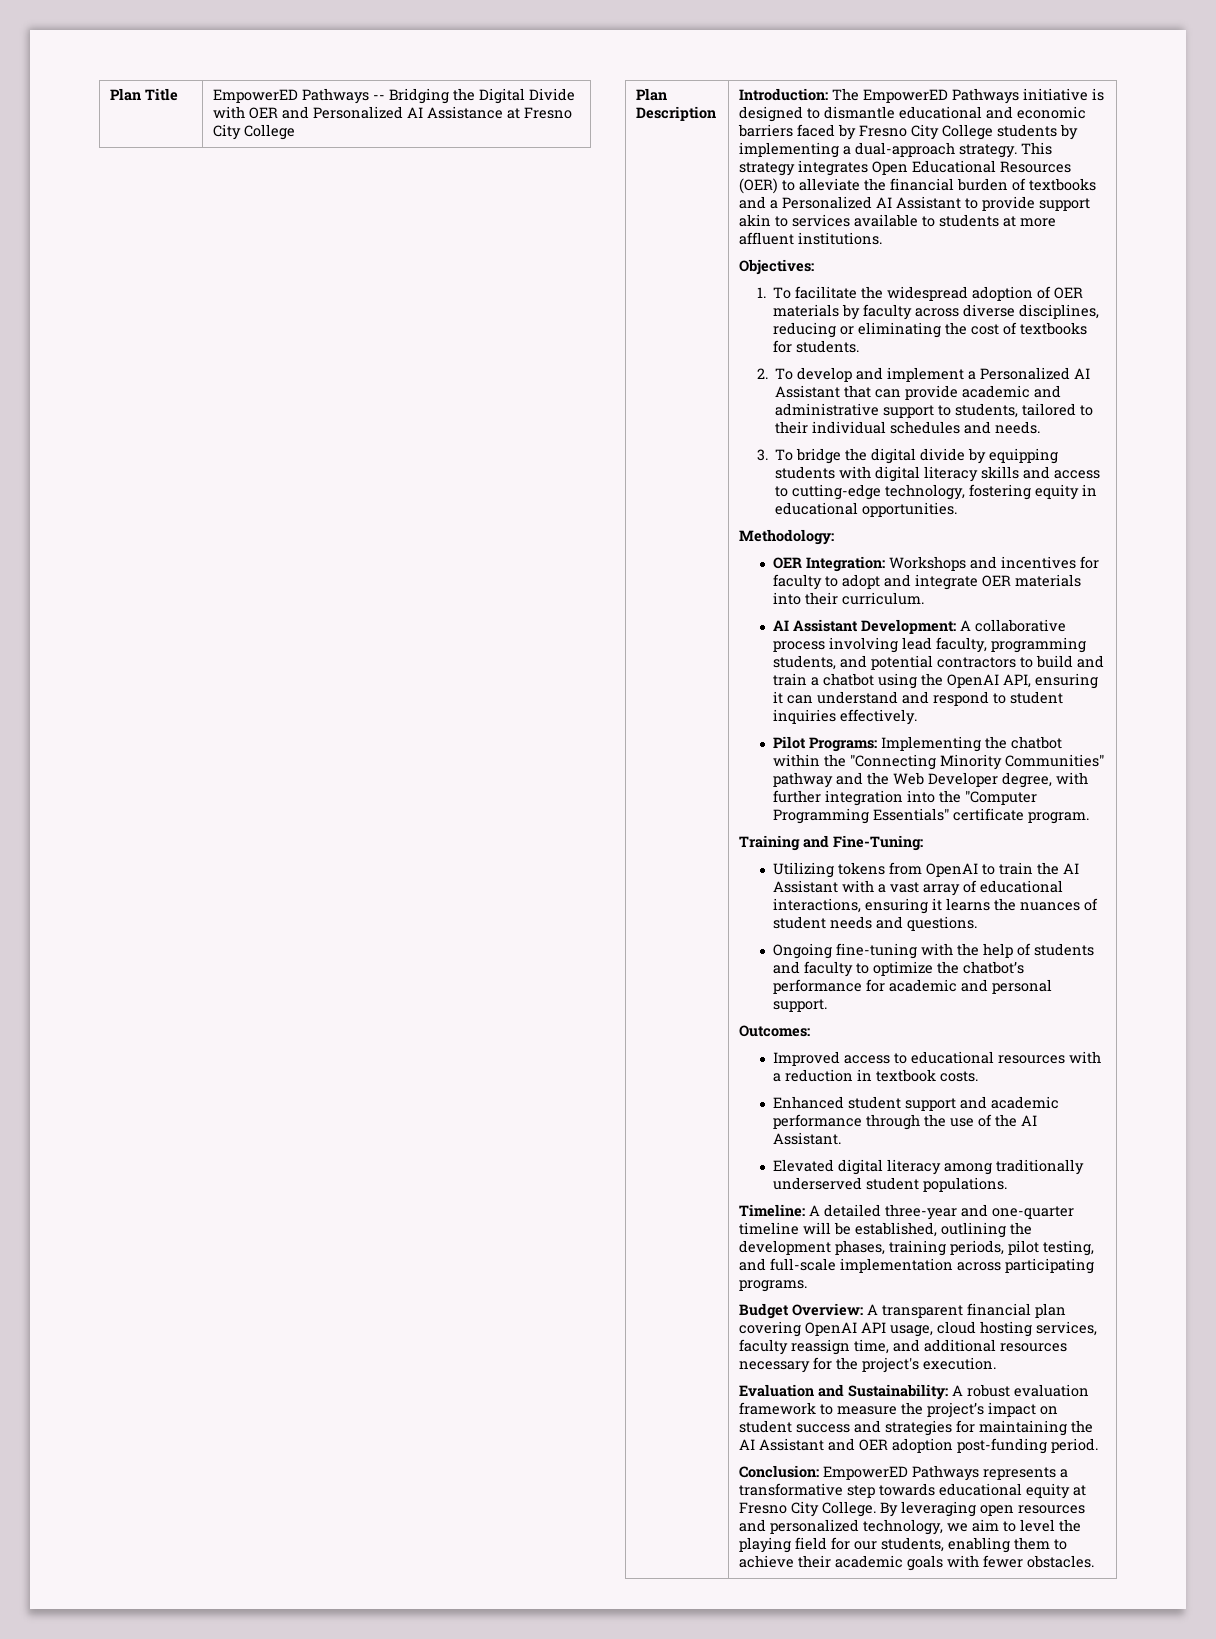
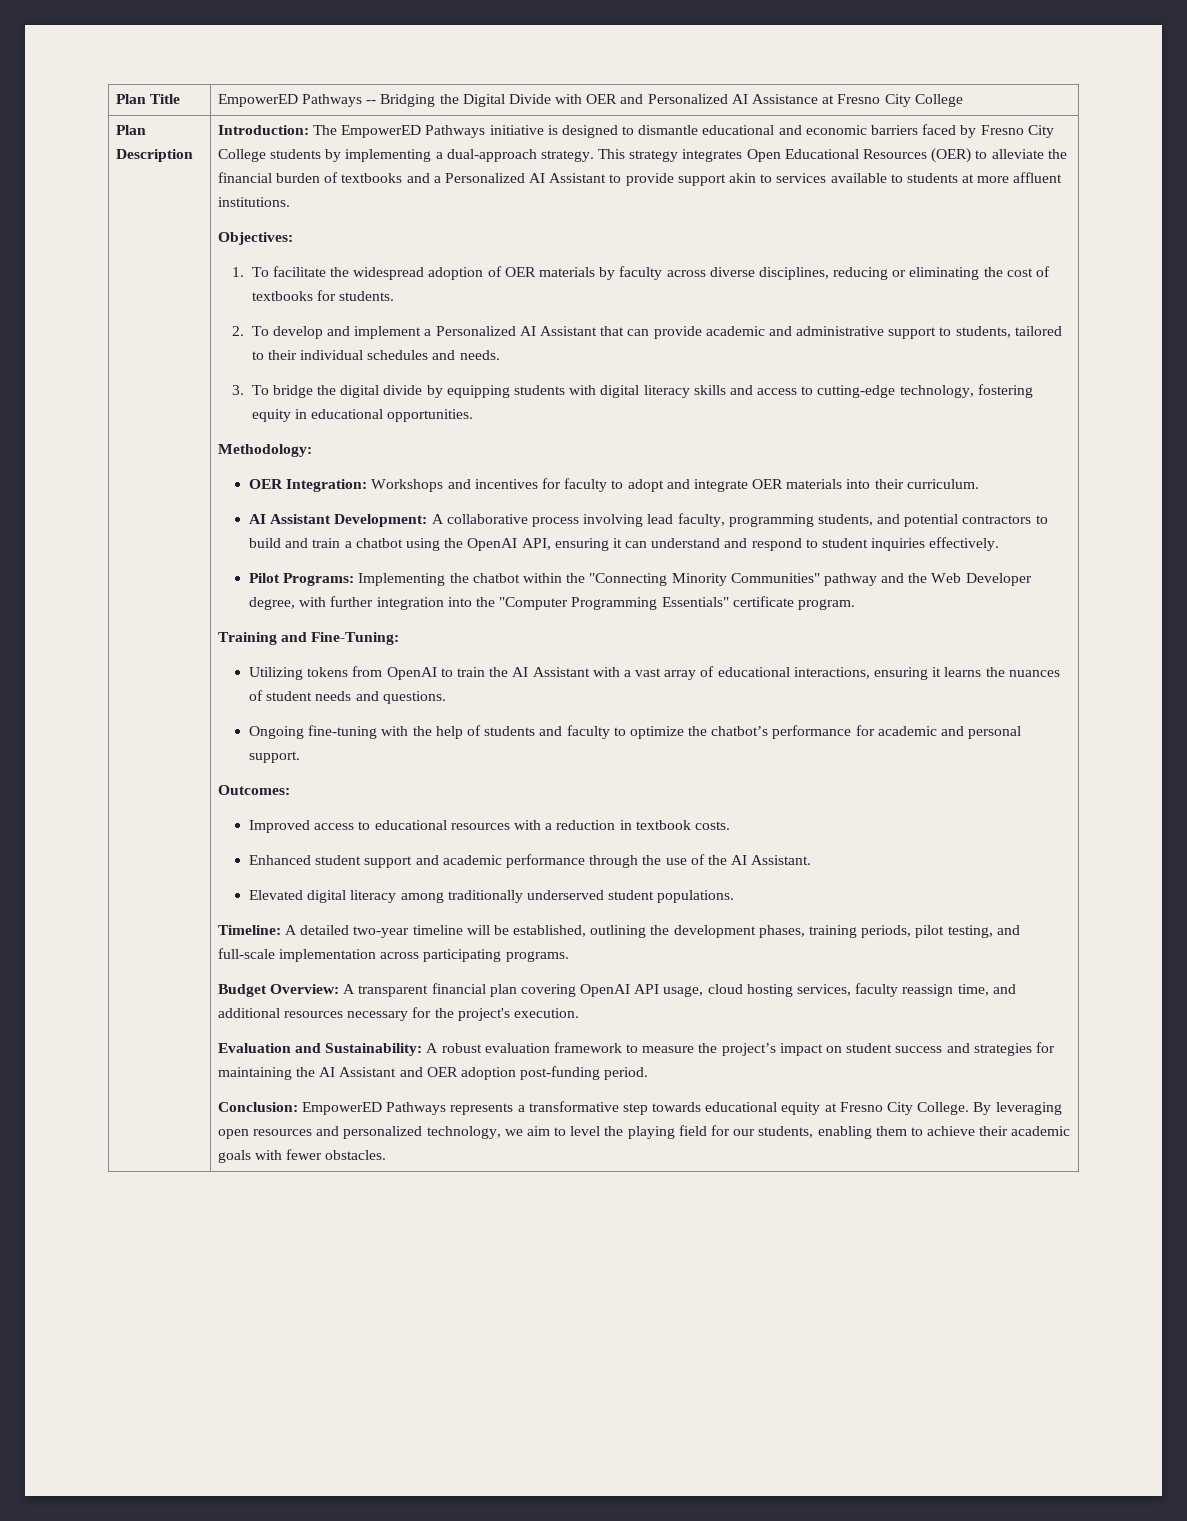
[884,1204,1074,1220] three-year and one-quarter -> [353,926,410,938] two-year

